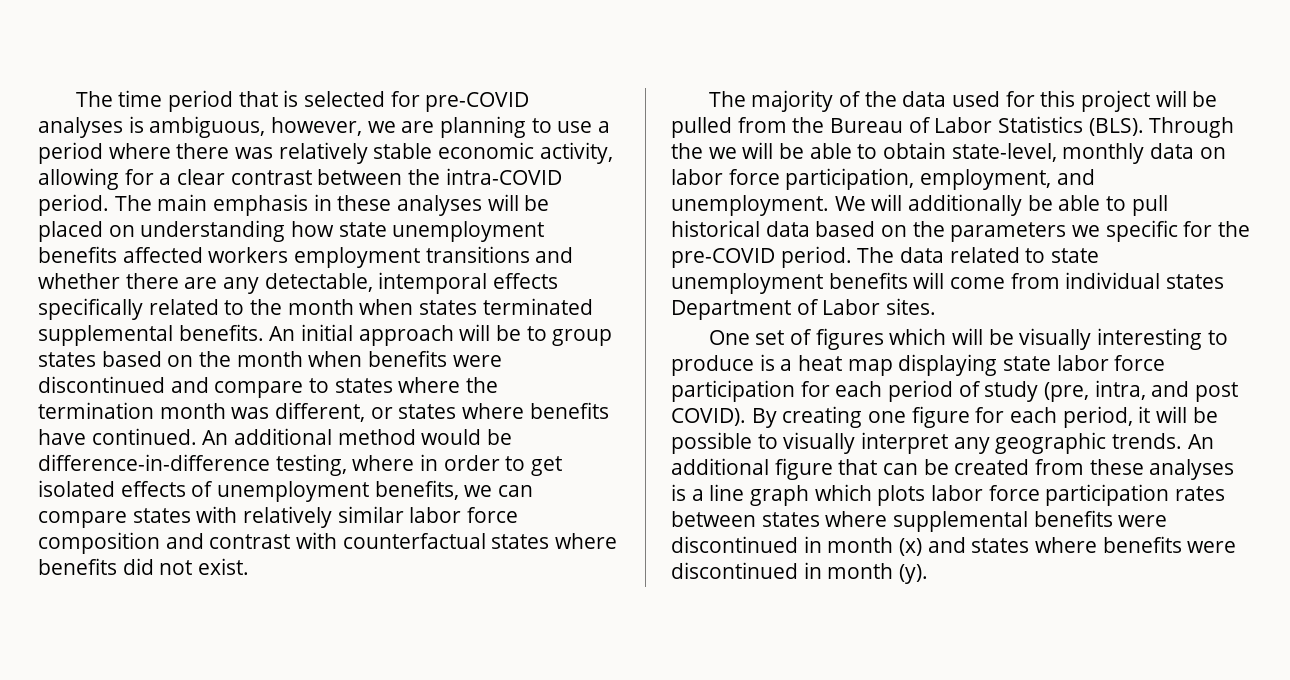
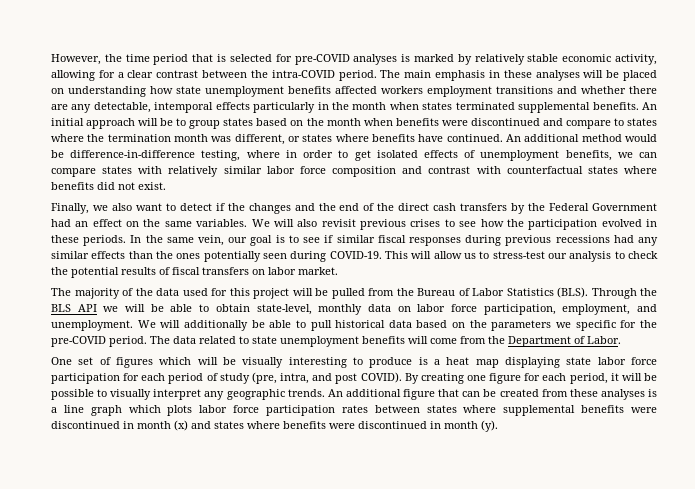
[75,91,113,107] The -> [51,54,122,65] However, the
[149,116,611,138] [38,142,274,164] ambiguous, however, we are planning to use a period where there was -> [413,54,472,65] marked by
[38,298,245,320] specifically related to -> [253,102,329,113] particularly in
(250, 566) none -> [51,203,657,214] [51,219,657,230] [51,235,659,246] [51,251,658,262] [51,267,338,278] // Finally, we also want to detect if the changes and the end of the direct cash transfers by the Federal Government had an effect on the same variables. We will also revisit previous crises to see how the participation evolved in these periods. In the same vein, our goal is to see if similar fiscal responses during previous recessions had any similar effects than the ones potentially seen during COVID-19. This will allow us to stress-test our analysis to check the potential results of fiscal transfers on labor market.
(703, 151) none -> [51,304,97,312] BLS API
[1065,272,1225,289] [671,298,937,320] individual states Department of Labor sites. -> [488,336,621,347] the Department of Labor.

